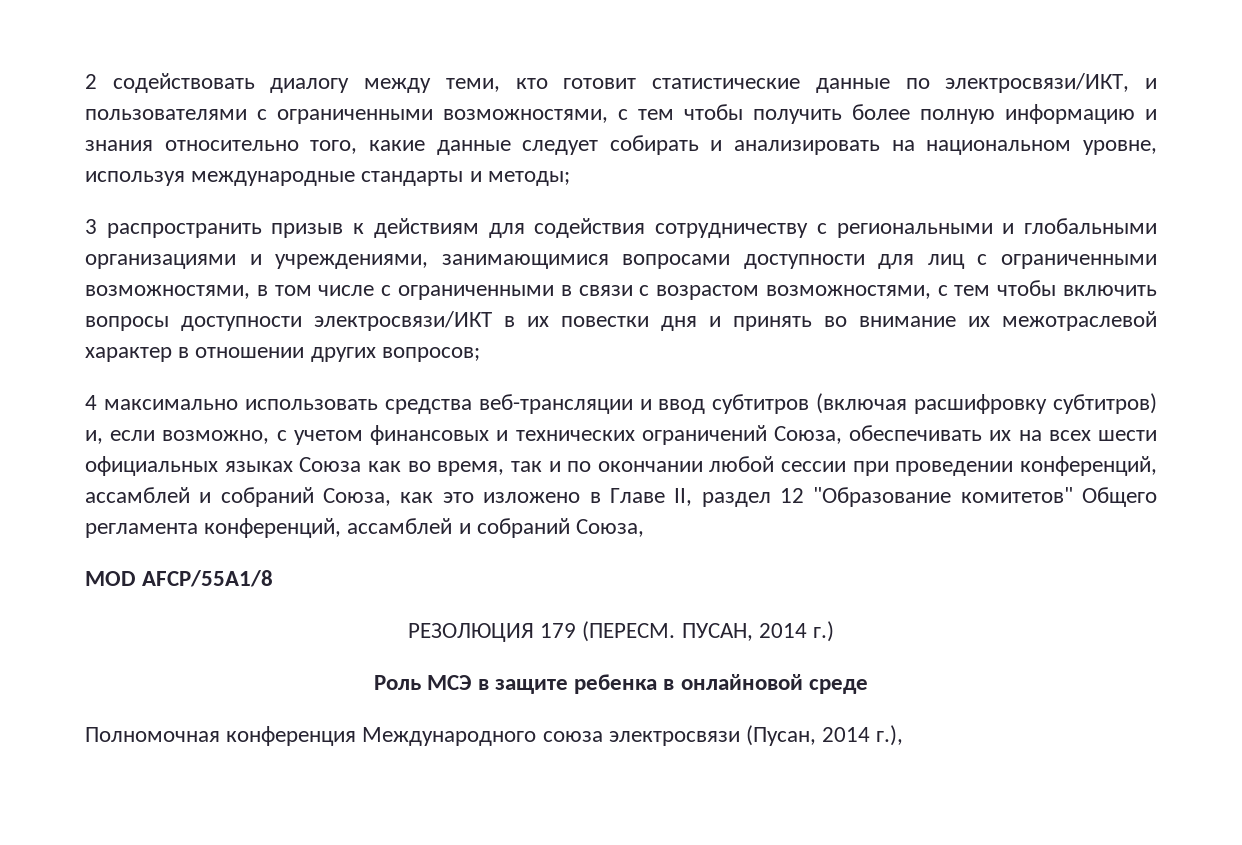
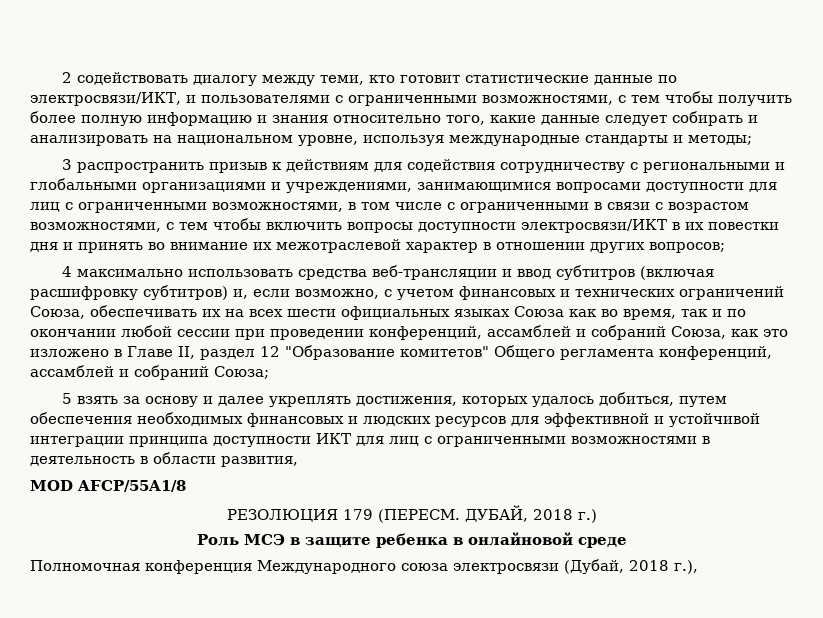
[576,519,645,537] Союза, -> [214,366,269,379] [61,392,727,407] [30,412,760,427] [30,433,710,447] [30,452,298,467] Союза; // 5 взять за основу и далее укреплять достижения, которых удалось добиться, путем обеспечения необходимых финансовых и людских ресурсов для эффективной и устойчивой интеграции принципа доступности ИКТ для лиц с ограниченными возможностями в деятельность в области развития,
[681,623,807,641] ПУСАН, 2014 -> [464,505,573,522] ДУБАЙ, 2018
[746,725,871,746] (Пусан, 2014 -> [564,559,669,574] (Дубай, 2018

